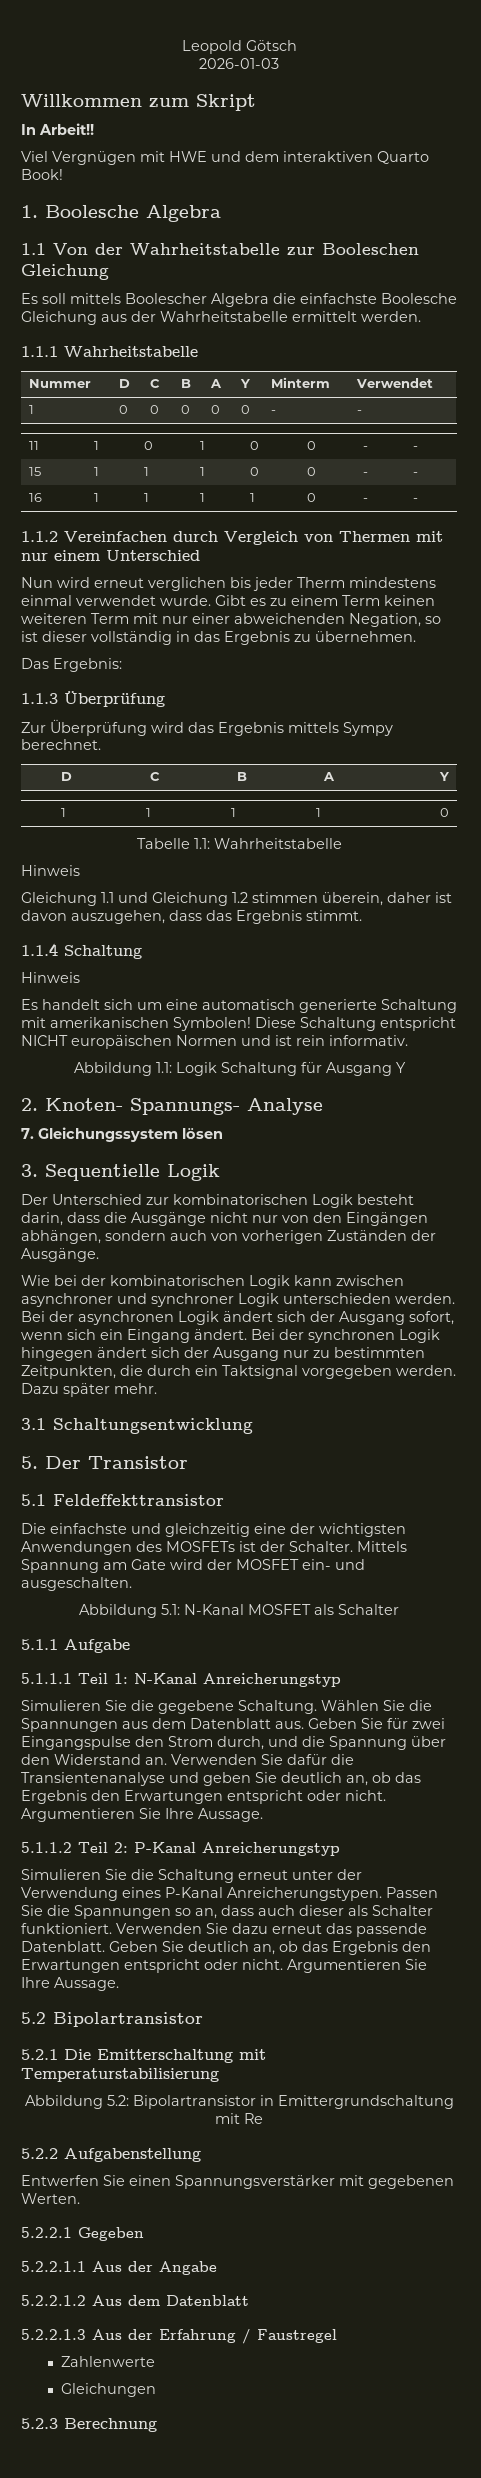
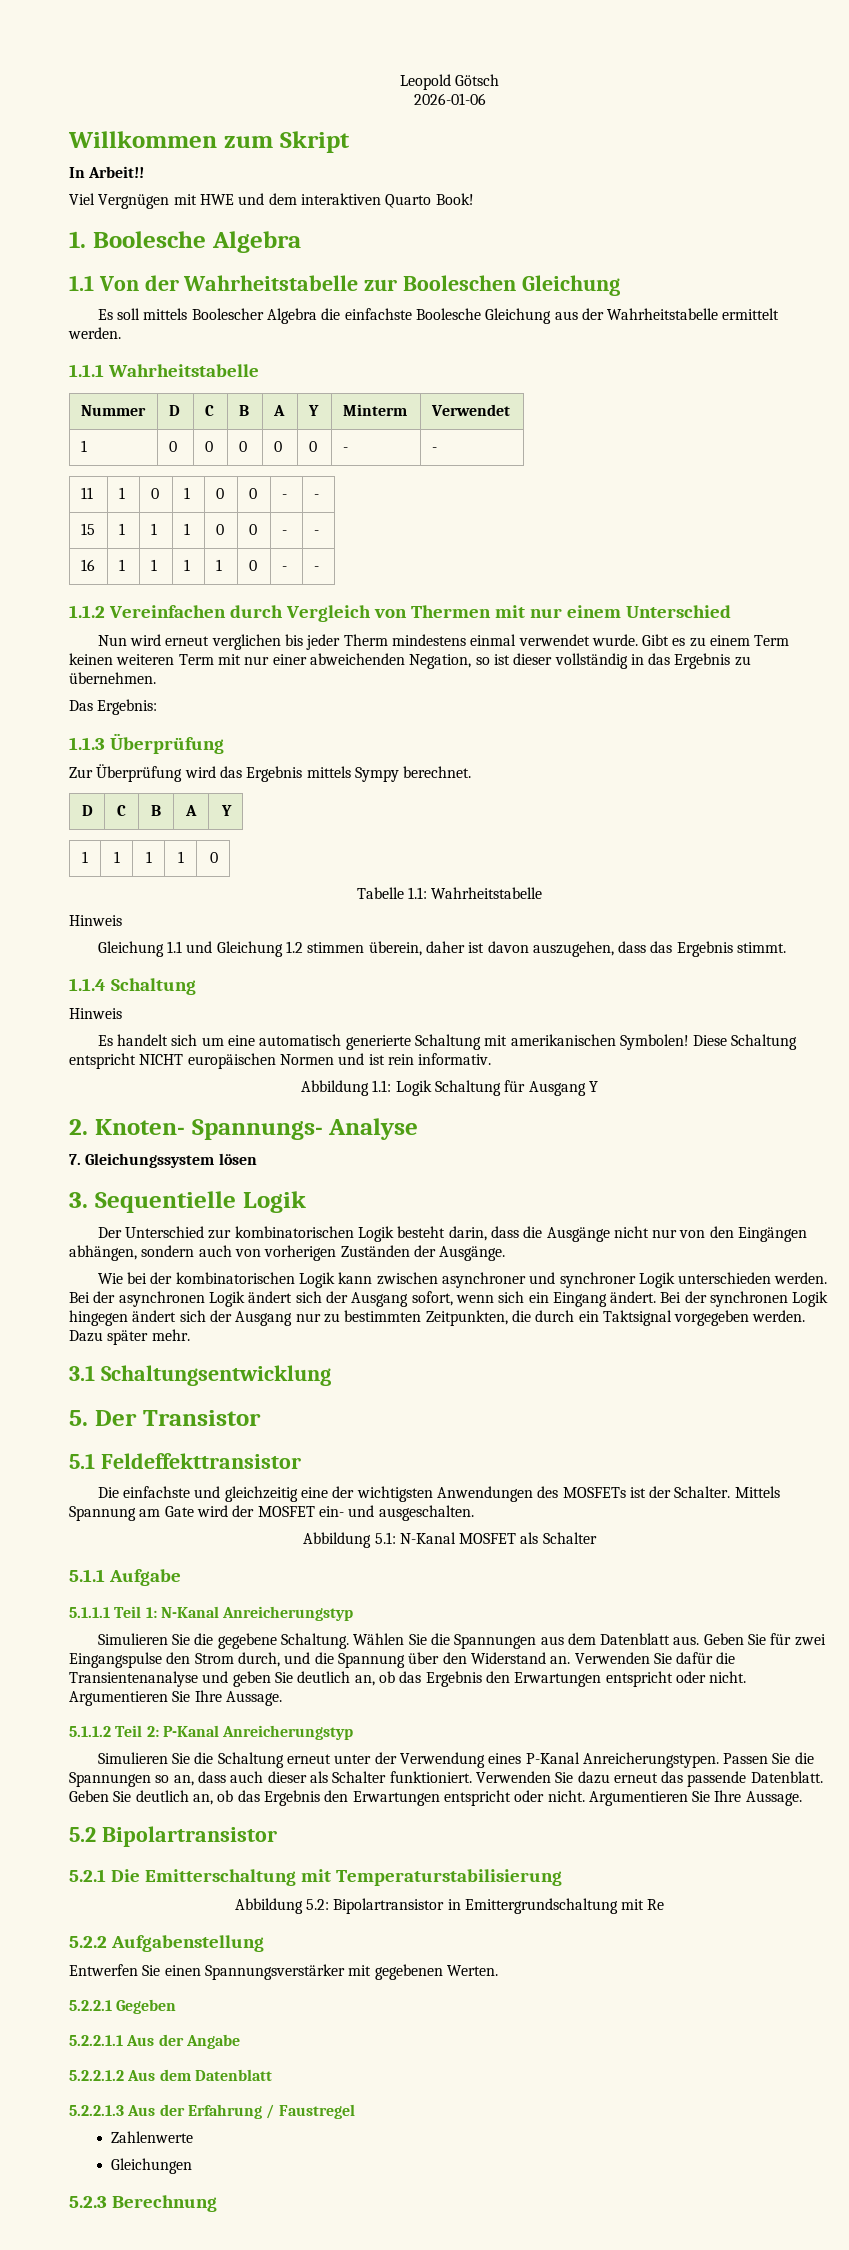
[199,58,279,69] 2026-01-03 -> [413,93,486,105] 2026-01-06

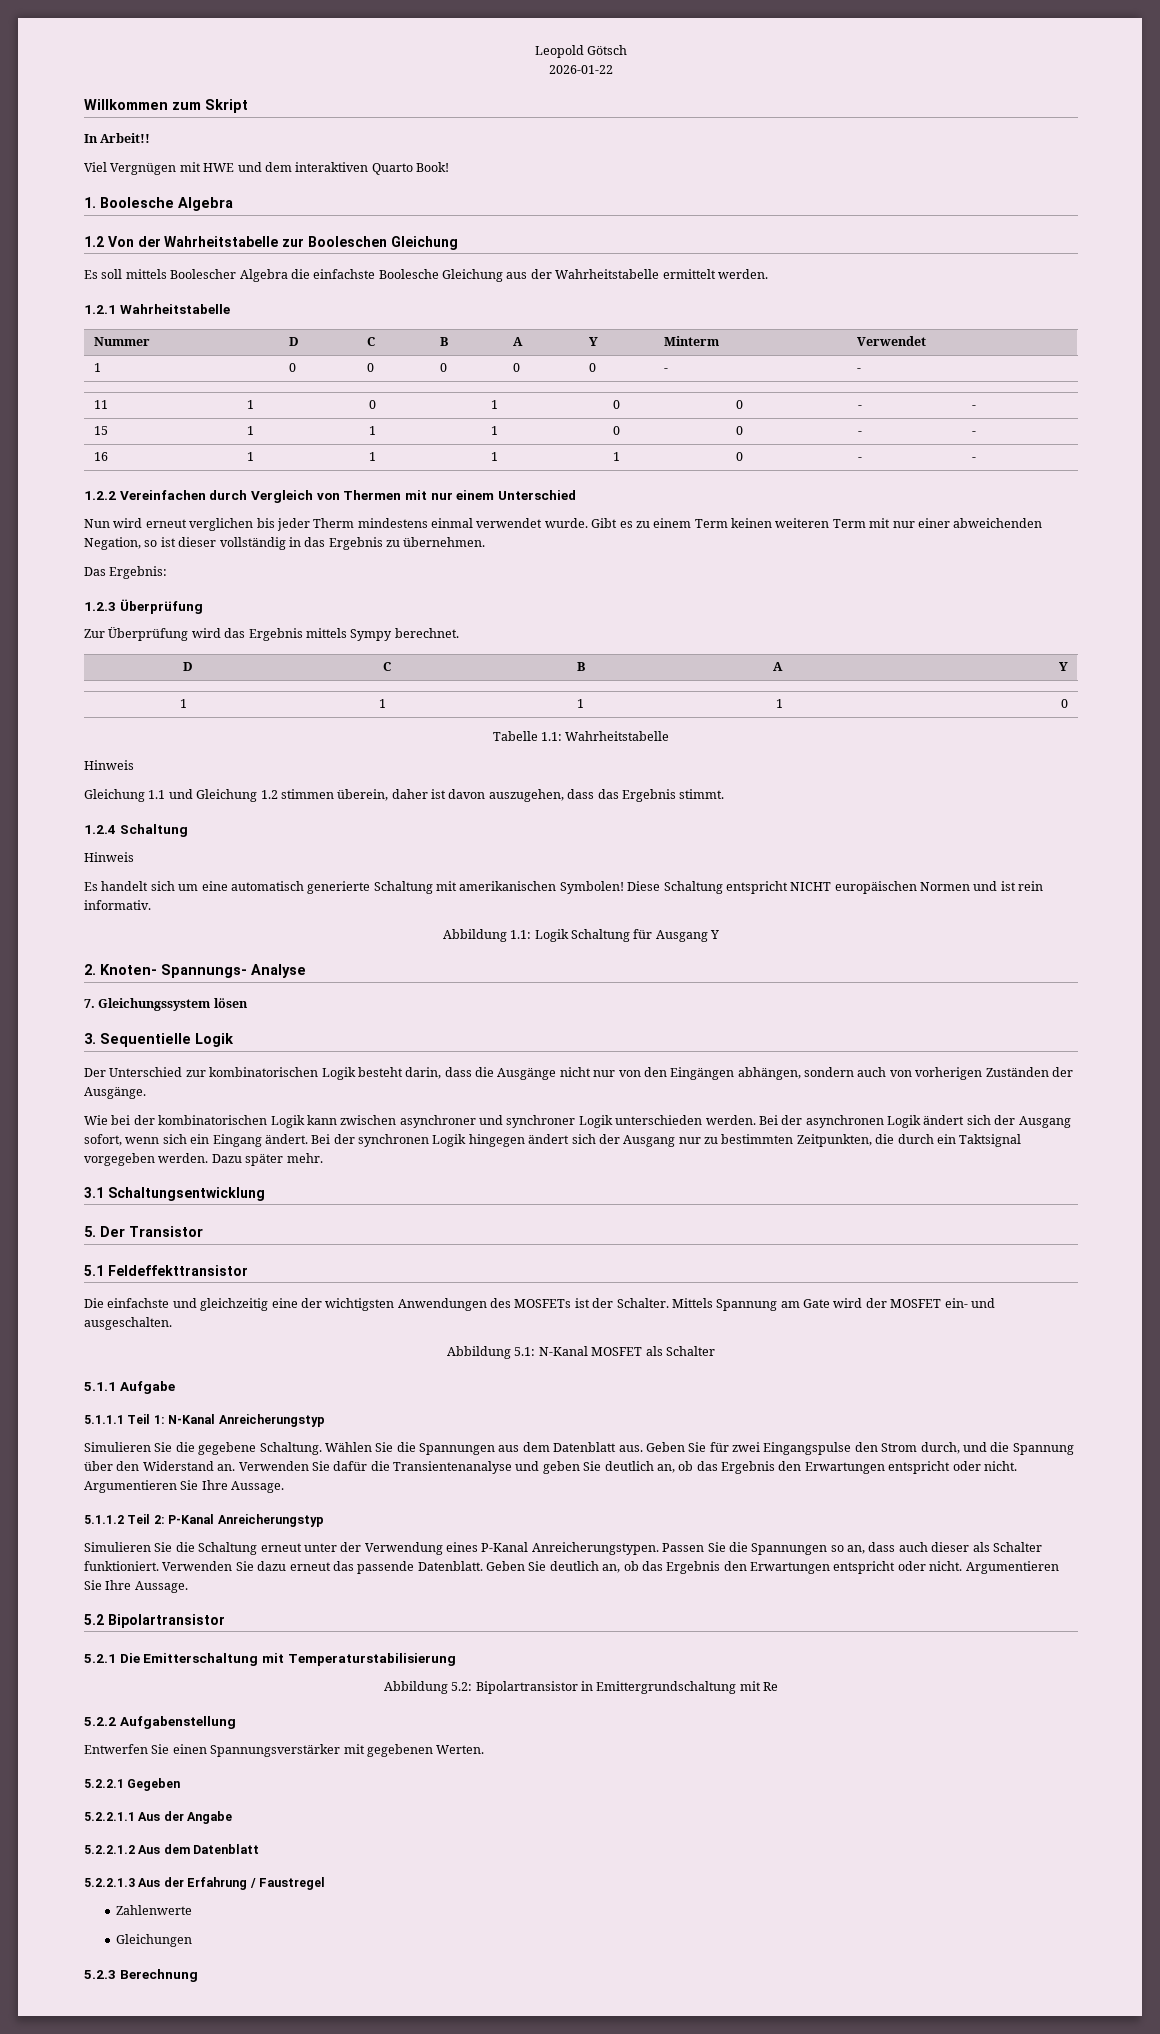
[413,93,486,105] 2026-01-06 -> [549,65,613,74] 2026-01-22
[69,275,94,291] 1.1 -> [84,236,104,247] 1.2
[69,364,104,377] 1.1.1 -> [84,305,116,314] 1.2.1
[69,605,105,618] 1.1.2 -> [84,491,116,500] 1.2.2
[69,737,105,750] 1.1.3 -> [84,602,116,611] 1.2.3
[69,978,106,991] 1.1.4 -> [84,825,116,834] 1.2.4

